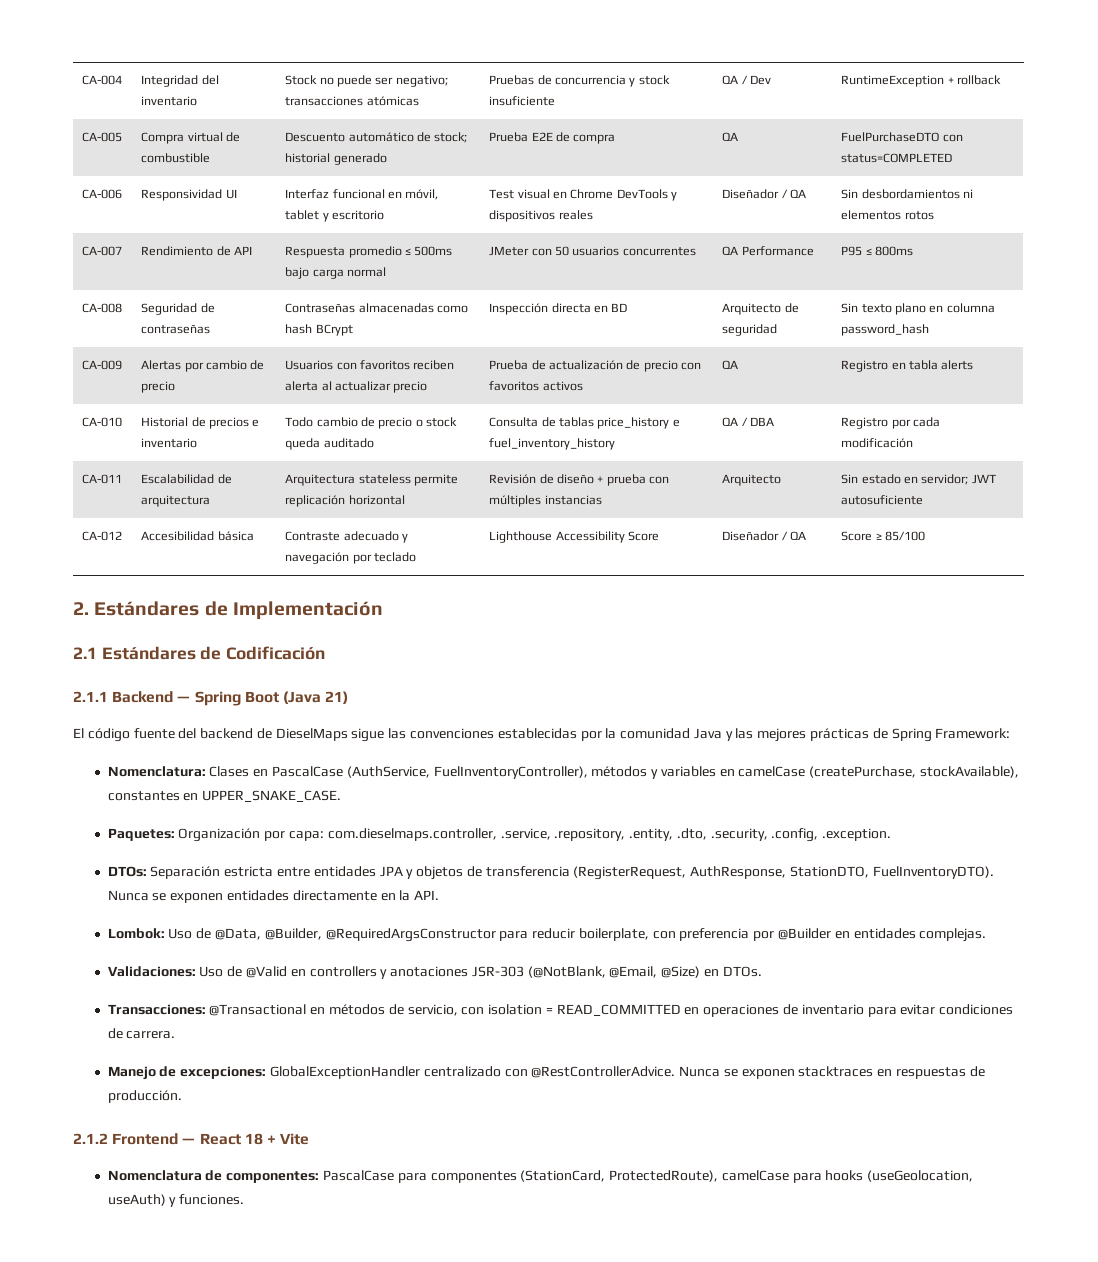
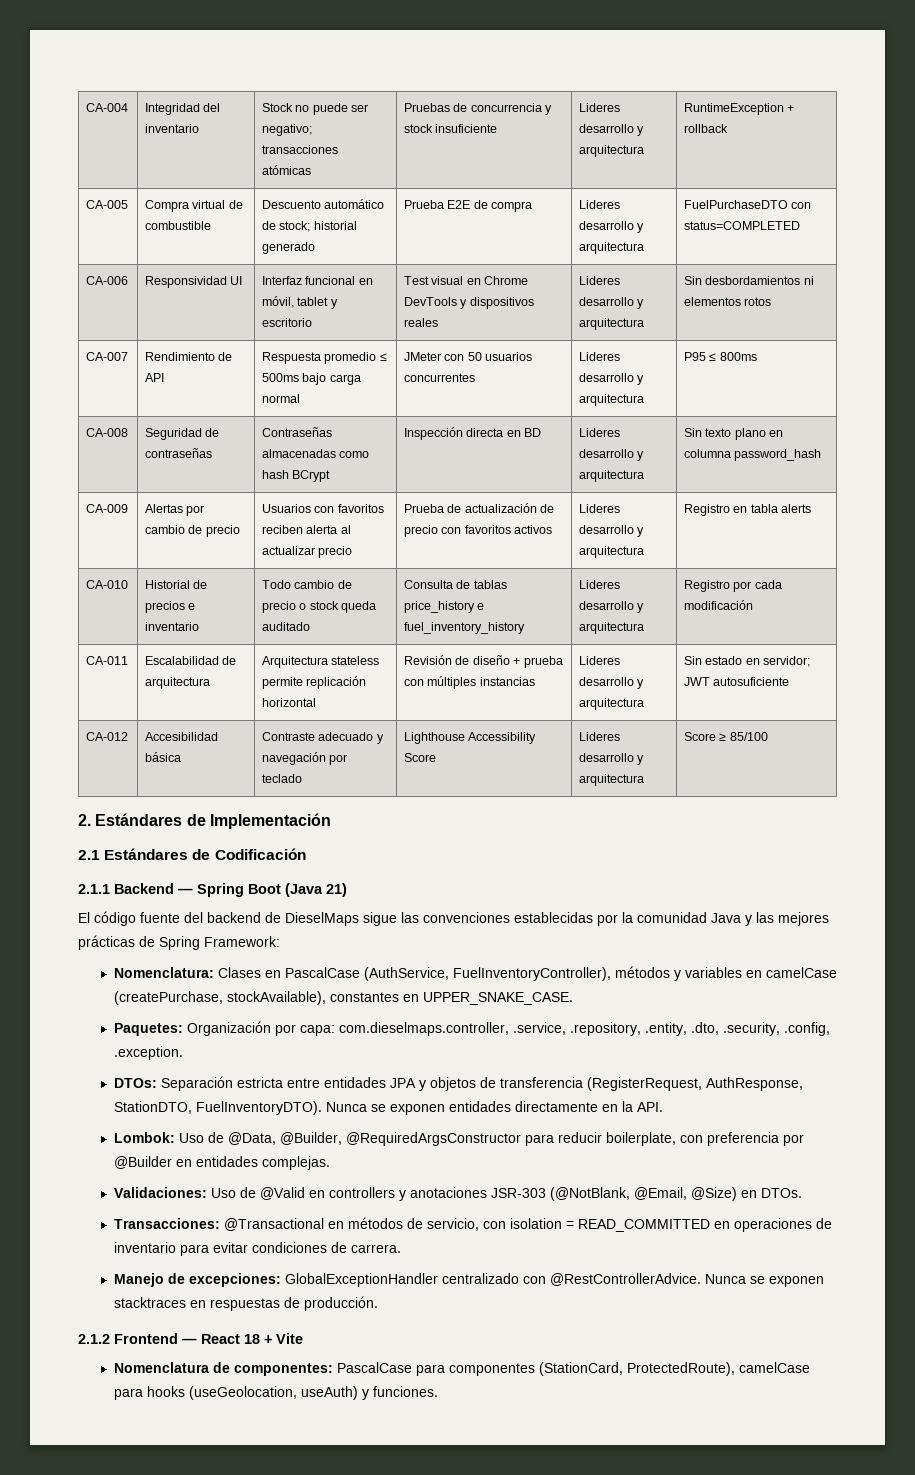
[722,75,771,85] QA / Dev -> [579,103,621,112] [579,124,645,136] [579,145,645,157] Lideres desarrollo y arquitectura
[722,132,739,141] QA -> [579,200,621,209] [579,221,645,233] [579,242,645,254] Lideres desarrollo y arquitectura
[722,189,806,199] Diseñador / QA -> [579,276,621,285] [579,297,645,309] [579,318,645,330] Lideres desarrollo y arquitectura
[722,246,814,256] QA Performance -> [579,352,621,361] [579,373,645,385] [579,394,645,406] Lideres desarrollo y arquitectura
[722,303,799,315] [722,324,778,336] Arquitecto de seguridad -> [579,428,621,437] [579,449,645,461] [579,470,645,482] Lideres desarrollo y arquitectura
[722,360,739,369] QA -> [579,504,621,513] [579,525,645,537] [579,546,645,558] Lideres desarrollo y arquitectura
[722,417,774,427] QA / DBA -> [579,580,621,589] [579,601,645,613] [579,622,645,634] Lideres desarrollo y arquitectura
[722,474,782,486] Arquitecto -> [579,656,621,665] [579,677,645,689] [579,698,645,710] Lideres desarrollo y arquitectura
[722,531,806,541] Diseñador / QA -> [579,732,621,741] [579,753,645,765] [579,774,645,786] Lideres desarrollo y arquitectura

